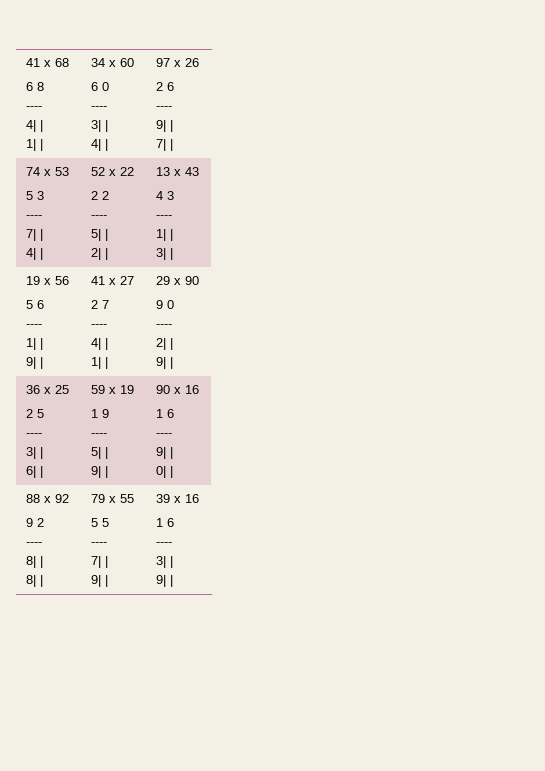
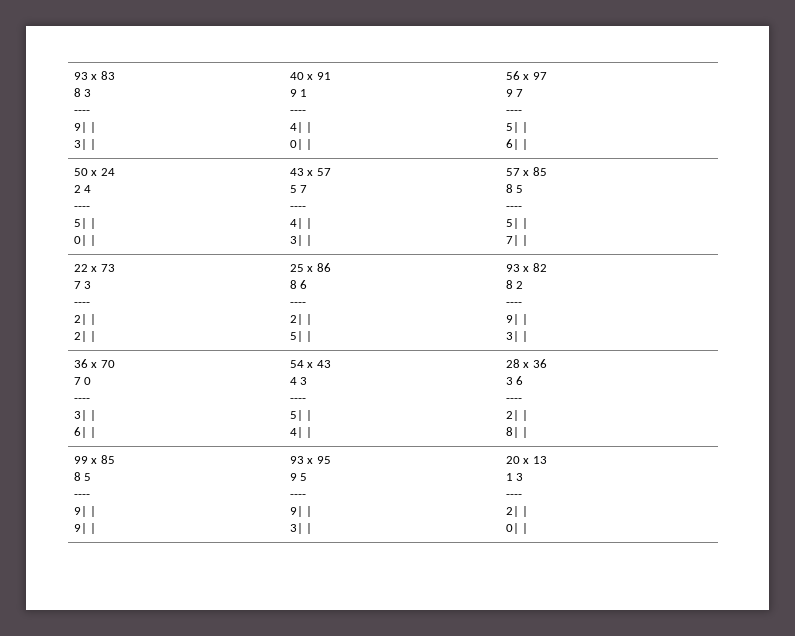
[26,58,70,67] [26,82,45,91] [26,106,43,110] [26,120,44,132] [26,139,44,151] [91,58,135,67] [91,82,110,91] [91,106,108,110] [91,120,109,132] [91,139,109,151] [156,58,200,67] [156,82,175,91] [156,106,173,110] [156,120,174,132] [156,139,174,151] [26,167,70,176] [26,191,45,200] [26,215,43,219] [26,229,44,241] [26,248,44,260] [91,167,135,176] [91,191,110,200] [91,215,108,219] [91,229,109,241] [91,248,109,260] [156,167,200,176] [156,191,175,200] [156,215,173,219] [156,229,174,241] [156,248,174,260] [26,276,70,285] [26,300,45,309] [26,324,43,328] [26,338,44,350] [26,357,44,369] [91,276,135,285] [91,300,99,309] 41 x 68 // 6 8 // ---- // 4| | // 1| | | 34 x 60 // 6 0 // ---- // 3| | // 4| | | 97 x 26 // 2 6 // ---- // 9| | // 7| | // 74 x 53 // 5 3 // ---- // 7| | // 4| | | 52 x 22 // 2 2 // ---- // 5| | // 2| | | 13 x 43 // 4 3 // ---- // 1| | // 3| | // 19 x 56 // 5 6 // ---- // 1| | // 9| | | 41 x 27 // 2 -> [73,71,115,80] [73,88,92,97] [73,110,90,114] [73,122,97,133] [73,139,97,150] [289,72,331,80] [289,89,308,97] [289,110,306,114] [289,122,313,133] [289,139,313,150] [505,71,547,80] [505,89,524,97] [505,110,522,114] [505,122,529,133] [505,139,529,150] [73,168,115,176] [73,185,92,193] [73,206,90,210] [73,218,97,229] [73,235,97,246] [289,168,331,176] [289,185,297,193] 93 x 83 // 8 3 // ---- // 9| | // 3| | | 40 x 91 // 9 1 // ---- // 4| | // 0| | | 56 x 97 // 9 7 // ---- // 5| | // 6| | // 50 x 24 // 2 4 // ---- // 5| | // 0| | | 43 x 57 // 5
[91,357,109,369] [156,276,200,285] [156,300,175,309] [156,324,173,328] [156,338,174,350] [156,357,174,369] 1| | | 29 x 90 // 9 0 // ---- // 2| | // 9| | -> [289,235,313,246] [505,167,547,176] [505,184,524,193] [505,206,522,210] [505,218,529,229] [505,235,529,246] [73,264,115,272] [73,281,92,289] [73,302,90,306] [73,314,97,325] [73,331,97,342] [289,263,331,272] [289,280,308,289] [289,302,306,306] [289,314,313,325] [289,331,313,342] [505,263,547,272] [505,280,524,289] [505,302,522,306] [505,314,529,325] [505,331,529,342] 3| | | 57 x 85 // 8 5 // ---- // 5| | // 7| | // 22 x 73 // 7 3 // ---- // 2| | // 2| | | 25 x 86 // 8 6 // ---- // 2| | // 5| | | 93 x 82 // 8 2 // ---- // 9| | // 3| |
[55,385,70,394] [26,409,45,418] 25 // 2 5 -> [100,360,115,368] [73,377,92,385] 70 // 7 0
[91,385,135,394] [91,409,110,418] [91,433,108,437] [91,447,109,459] [91,466,109,478] [156,385,200,394] [156,409,175,418] [156,433,173,437] [156,447,174,459] [156,466,174,478] [26,494,70,503] [26,518,45,527] [26,542,43,546] [26,556,44,568] [26,575,44,587] [91,494,135,503] [91,518,110,527] [91,542,108,546] [91,556,109,568] [91,575,109,587] [156,494,200,503] [156,518,175,527] [156,542,173,546] [156,556,174,568] [156,575,167,587] 59 x 19 // 1 9 // ---- // 5| | // 9| | | 90 x 16 // 1 6 // ---- // 9| | // 0| | // 88 x 92 // 9 2 // ---- // 8| | // 8| | | 79 x 55 // 5 5 // ---- // 7| | // 9| | | 39 x 16 // 1 6 // ---- // 3| | // 9| -> [289,360,331,368] [289,377,308,385] [289,398,306,402] [289,410,313,421] [289,427,313,438] [505,359,547,368] [505,376,524,385] [505,398,522,402] [505,410,529,421] [505,427,529,438] [73,455,115,464] [73,472,92,481] [73,494,90,498] [73,506,97,517] [73,523,97,534] [289,456,331,464] [289,473,308,481] [289,494,306,498] [289,506,313,517] [289,523,313,534] [505,456,547,464] [505,473,524,481] [505,494,522,498] [505,506,529,517] [505,523,519,534] 54 x 43 // 4 3 // ---- // 5| | // 4| | | 28 x 36 // 3 6 // ---- // 2| | // 8| | // 99 x 85 // 8 5 // ---- // 9| | // 9| | | 93 x 95 // 9 5 // ---- // 9| | // 3| | | 20 x 13 // 1 3 // ---- // 2| | // 0|

